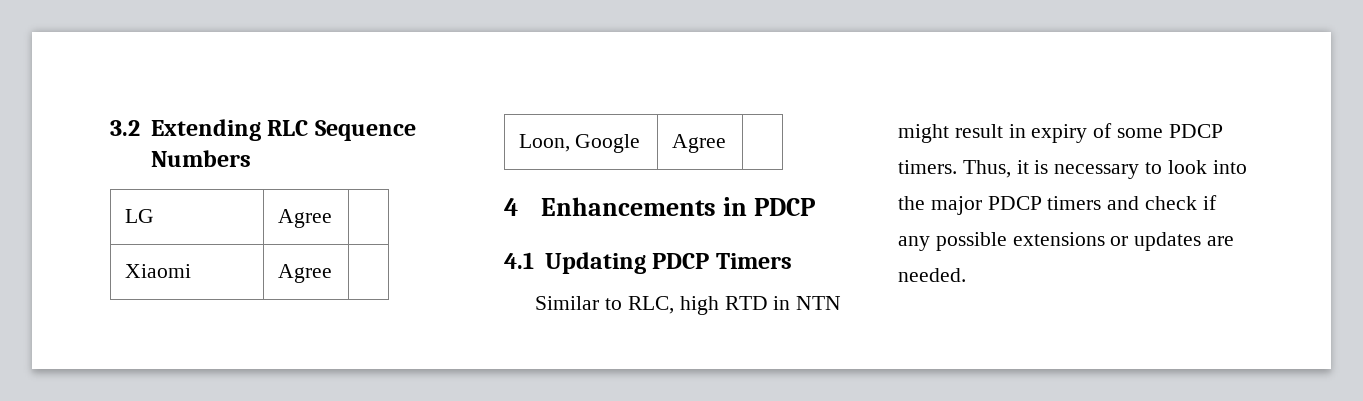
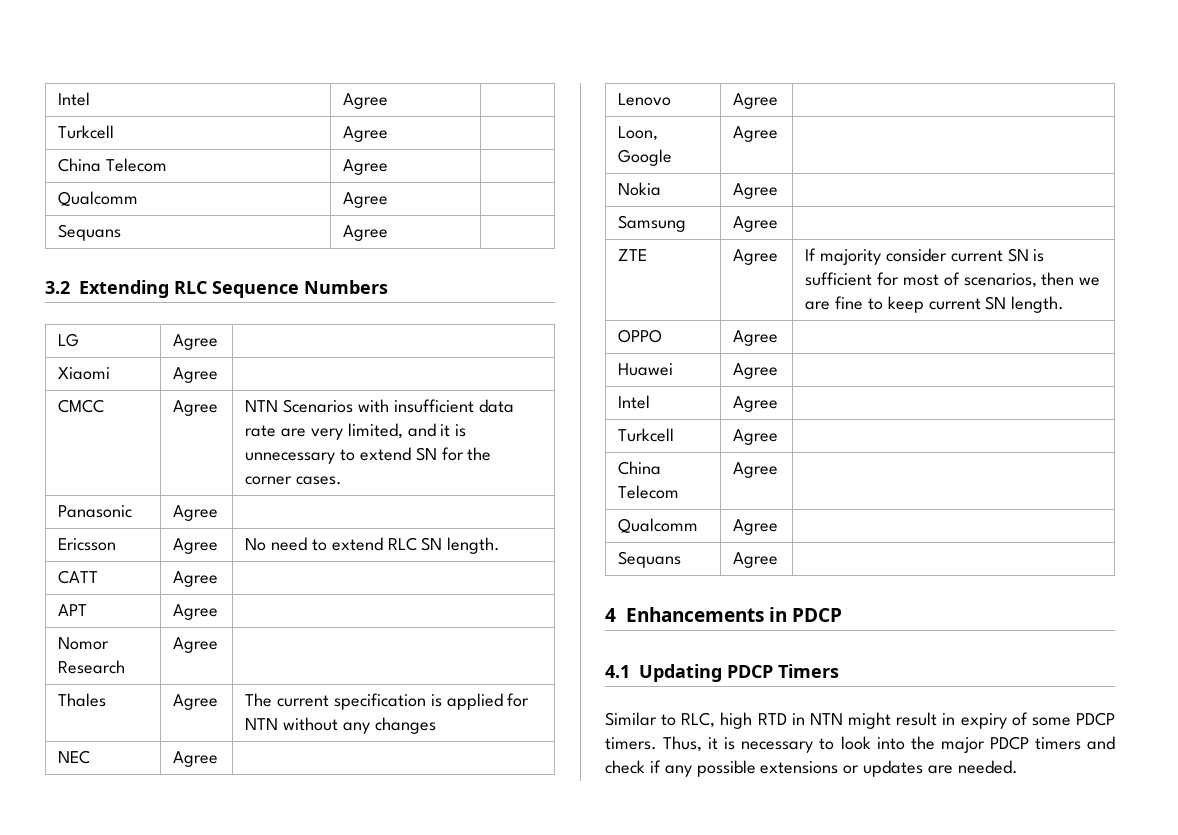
(110, 128) none -> [58,92,91,106] [343,93,389,109] [58,125,115,139] [343,126,389,142] [58,158,167,172] [343,159,389,175] [58,191,139,206] [343,192,389,208] [58,224,122,241] [343,225,389,241] Intel | Agree | // Turkcell | Agree | // China Telecom | Agree | // Qualcomm | Agree | // Sequans | Agree | //
[518,134,641,153] Loon, Google -> [58,399,105,413] [173,400,219,416] [245,399,514,413] [245,423,467,440] [245,447,492,464] [245,476,342,485] [58,505,133,518] [173,505,219,521] [58,538,117,551] [173,538,219,554] [245,537,501,554] [58,570,99,584] [173,571,219,587] [58,604,88,616] [173,604,219,620] [58,637,110,650] [58,660,126,674] [173,637,219,653] [58,693,107,707] [173,694,219,710] [245,693,530,710] [245,717,436,734] [58,750,91,764] [173,751,219,767] [618,93,672,106] [733,93,779,109] [618,126,659,141] [618,149,673,166] [733,126,779,142] [618,182,662,196] [733,183,779,199] [618,215,687,232] [733,216,779,232] [618,249,648,261] [733,249,779,265] [805,248,1045,265] [805,272,1101,288] [805,296,1065,313] [618,329,663,343] [733,330,779,346] [618,363,674,376] [733,363,779,379] [618,395,651,409] [733,396,779,412] [618,428,675,442] [733,429,779,445] [618,461,662,475] [618,485,680,499] [733,462,779,478] [618,518,699,533] [733,519,779,535] [618,551,682,568] CMCC | Agree | NTN Scenarios with insufficient data rate are very limited, and it is unnecessary to extend SN for the corner cases. // Panasonic | Agree | // Ericsson | Agree | No need to extend RLC SN length. // CATT | Agree | // APT | Agree | // Nomor Research | Agree | // Thales | Agree | The current specification is applied for NTN without any changes // NEC | Agree | // Lenovo | Agree | // Loon, Google | Agree | // Nokia | Agree | // Samsung | Agree | // ZTE | Agree | If majority consider current SN is sufficient for most of scenarios, then we are fine to keep current SN length. // OPPO | Agree | // Huawei | Agree | // Intel | Agree | // Turkcell | Agree | // China Telecom | Agree | // Qualcomm | Agree | // Sequans

